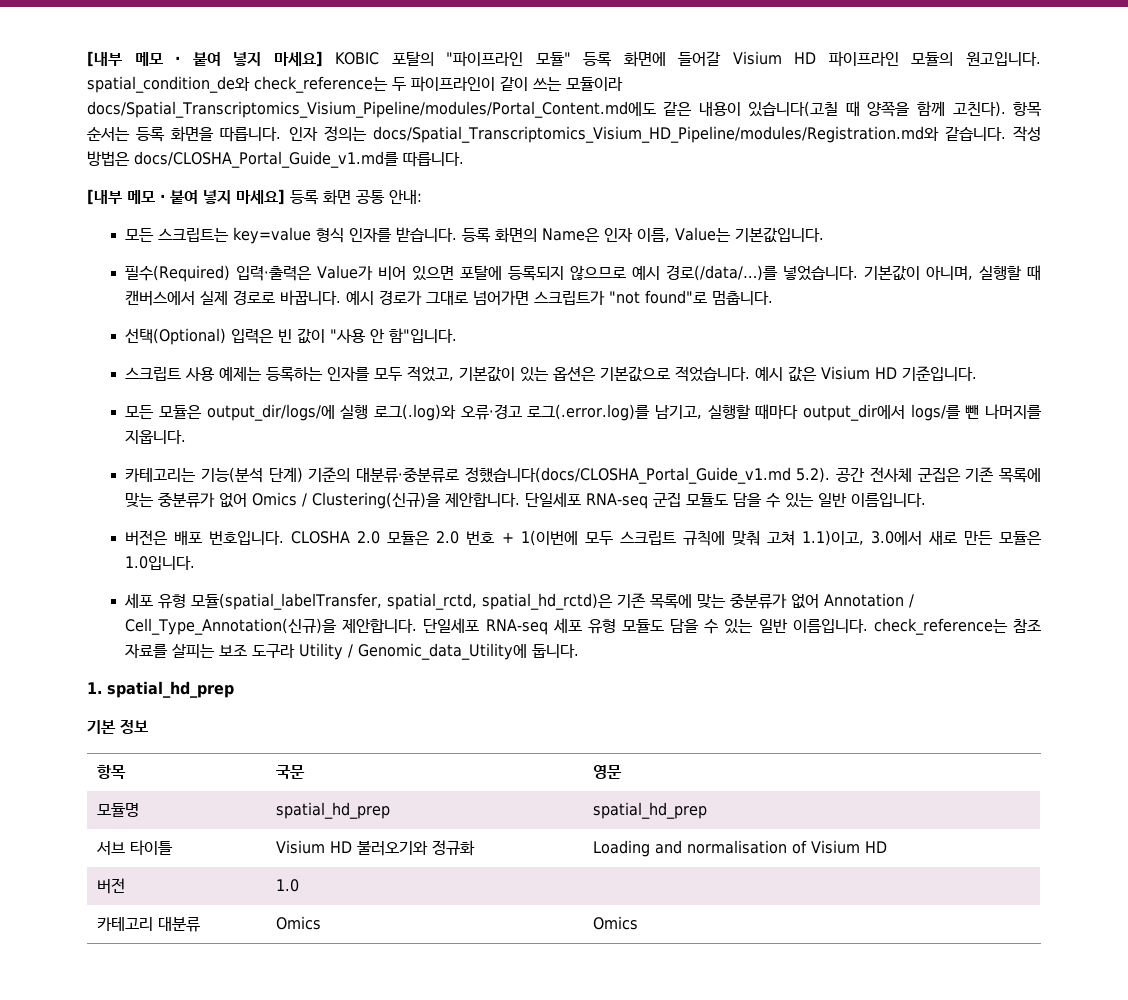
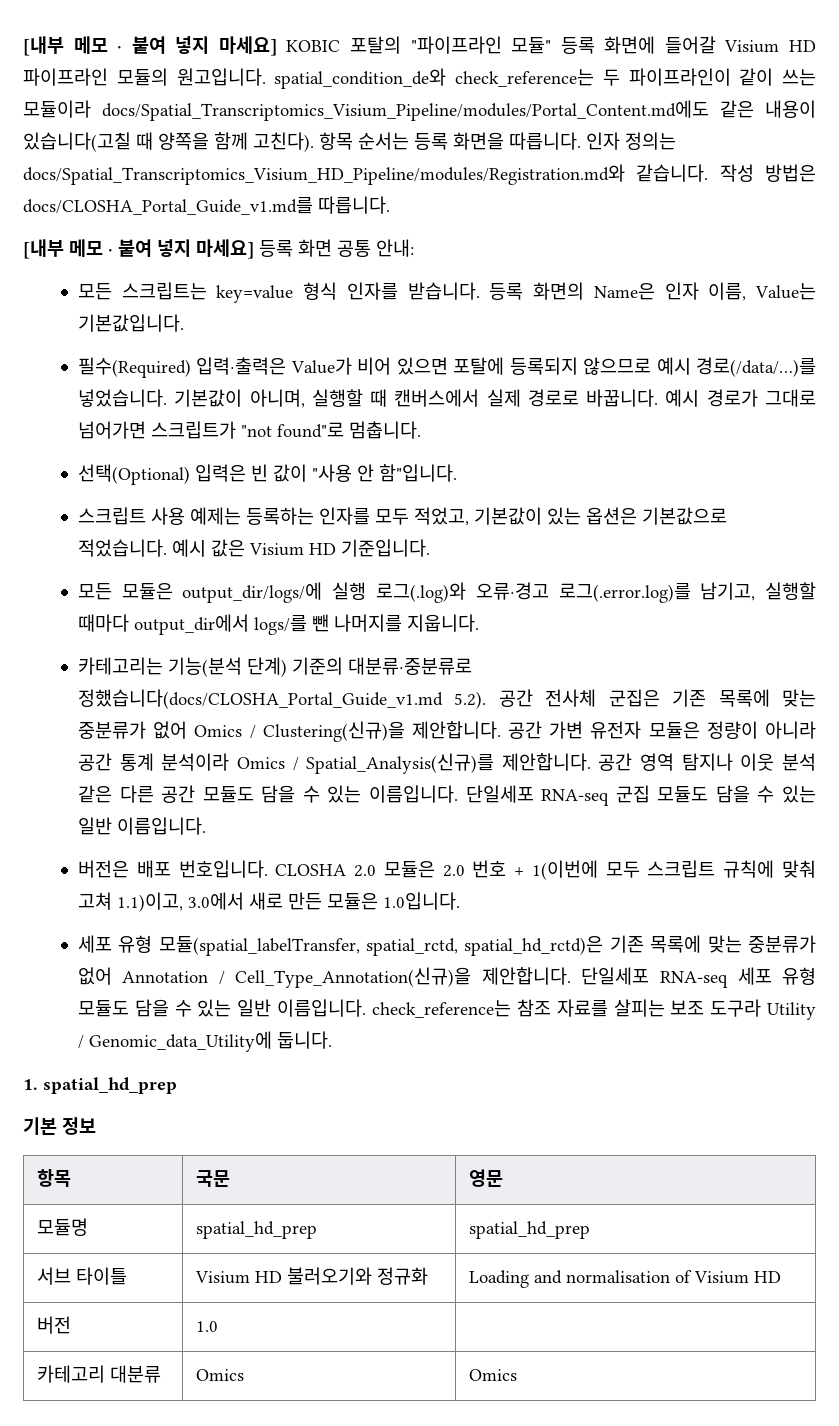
(521, 499) none -> [508,721,816,739] [77,753,817,774] [77,785,458,803] 공간 가변 유전자 모듈은 정량이 아니라 공간 통계 분석이라 Omics / Spatial_Analysis(신규)를 제안합니다. 공간 영역 탐지나 이웃 분석 같은 다른 공간 모듈도 담을 수 있는 이름입니다.

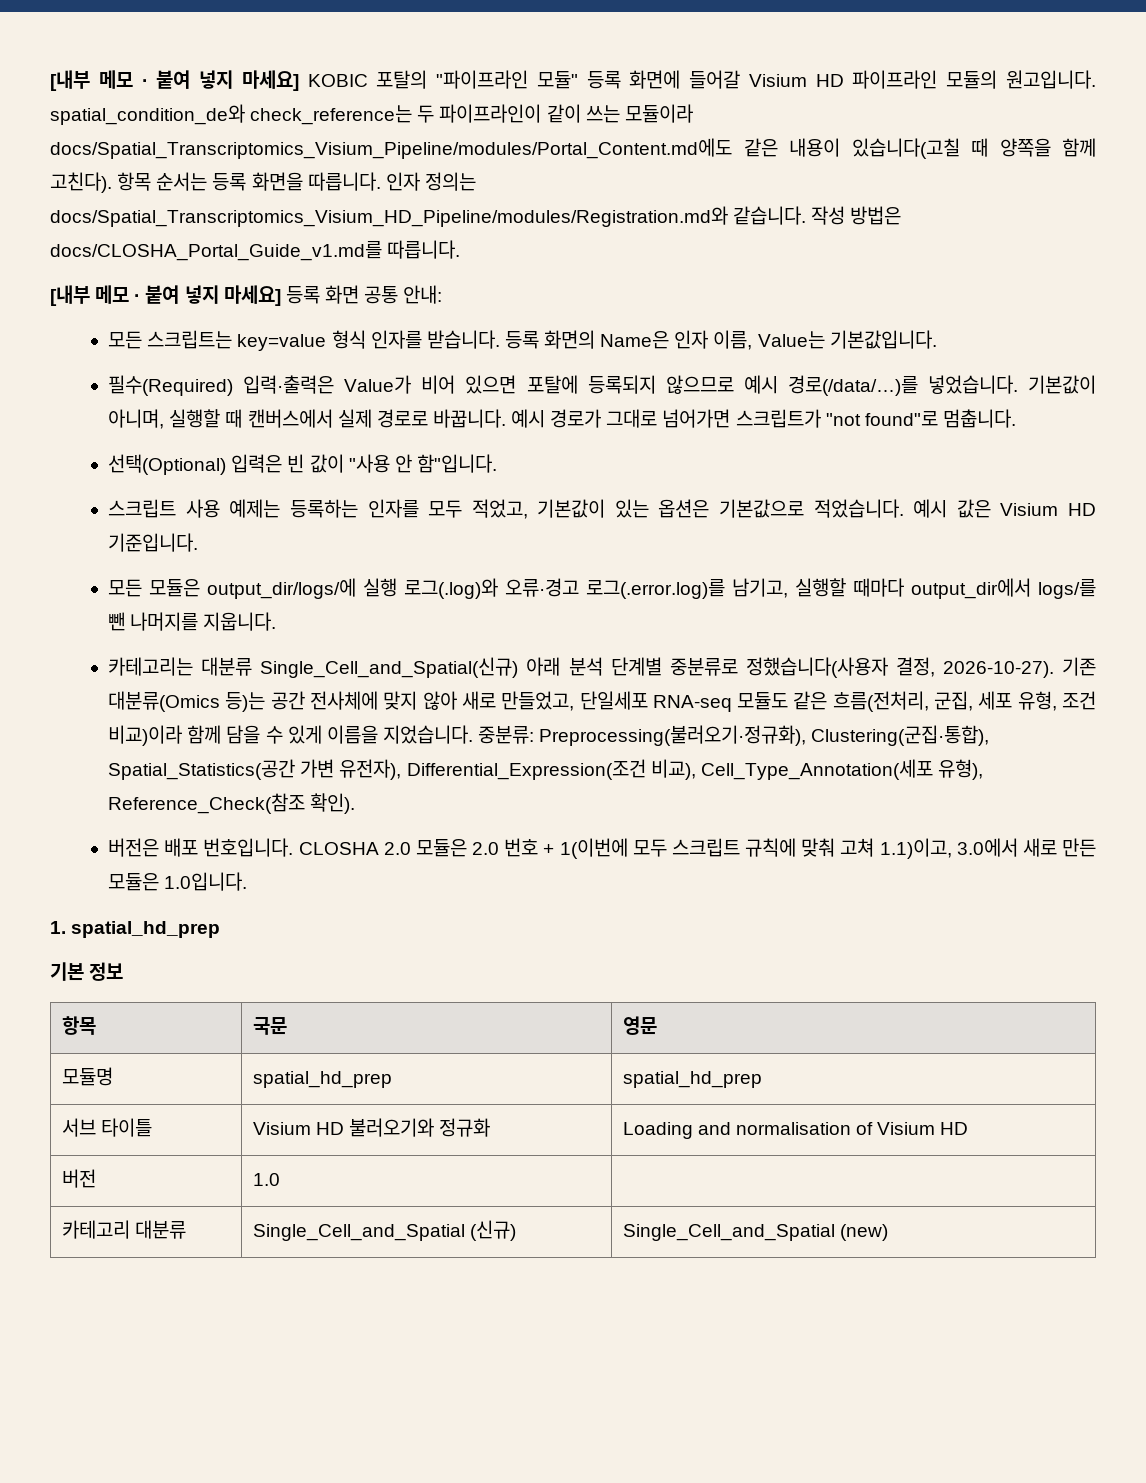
[167,657,472,677] [77,689,817,709] [77,721,816,742] [77,753,817,774] [77,785,816,806] [77,817,206,835] 기능(분석 단계) 기준의 대분류·중분류로 정했습니다(docs/CLOSHA_Portal_Guide_v1.md 5.2). 공간 전사체 군집은 기존 목록에 맞는 중분류가 없어 Omics / Clustering(신규)을 제안합니다. 공간 가변 유전자 모듈은 정량이 아니라 공간 통계 분석이라 Omics / Spatial_Analysis(신규)를 제안합니다. 공간 영역 탐지나 이웃 분석 같은 다른 공간 모듈도 담을 수 있는 이름입니다. 단일세포 RNA-seq 군집 모듈도 담을 수 있는 일반 이름입니다. -> [201,657,1096,678] [108,691,1097,712] [108,725,990,746] [108,759,983,780] [108,793,356,814] 대분류 Single_Cell_and_Spatial(신규) 아래 분석 단계별 중분류로 정했습니다(사용자 결정, 2026-10-27). 기존 대분류(Omics 등)는 공간 전사체에 맞지 않아 새로 만들었고, 단일세포 RNA-seq 모듈도 같은 흐름(전처리, 군집, 세포 유형, 조건 비교)이라 함께 담을 수 있게 이름을 지었습니다. 중분류: Preprocessing(불러오기·정규화), Clustering(군집·통합), Spatial_Statistics(공간 가변 유전자), Differential_Expression(조건 비교), Cell_Type_Annotation(세포 유형), Reference_Check(참조 확인).
[77,935,816,956] [77,967,816,988] [77,999,817,1020] [77,1031,332,1052] // 세포 유형 모듈(spatial_labelTransfer, spatial_rctd, spatial_hd_rctd)은 기존 목록에 맞는 중분류가 없어 Annotation / Cell_Type_Annotation(신규)을 제안합니다. 단일세포 RNA-seq 세포 유형 모듈도 담을 수 있는 일반 이름입니다. check_reference는 참조 자료를 살피는 보조 도구라 Utility / Genomic_data_Utility에 둡니다. -> (248, 881) none
[196,1369,245,1381] [469,1369,518,1381] Omics | Omics -> [252,1220,516,1241] [622,1224,888,1241] Single_Cell_and_Spatial (신규) | Single_Cell_and_Spatial (new)

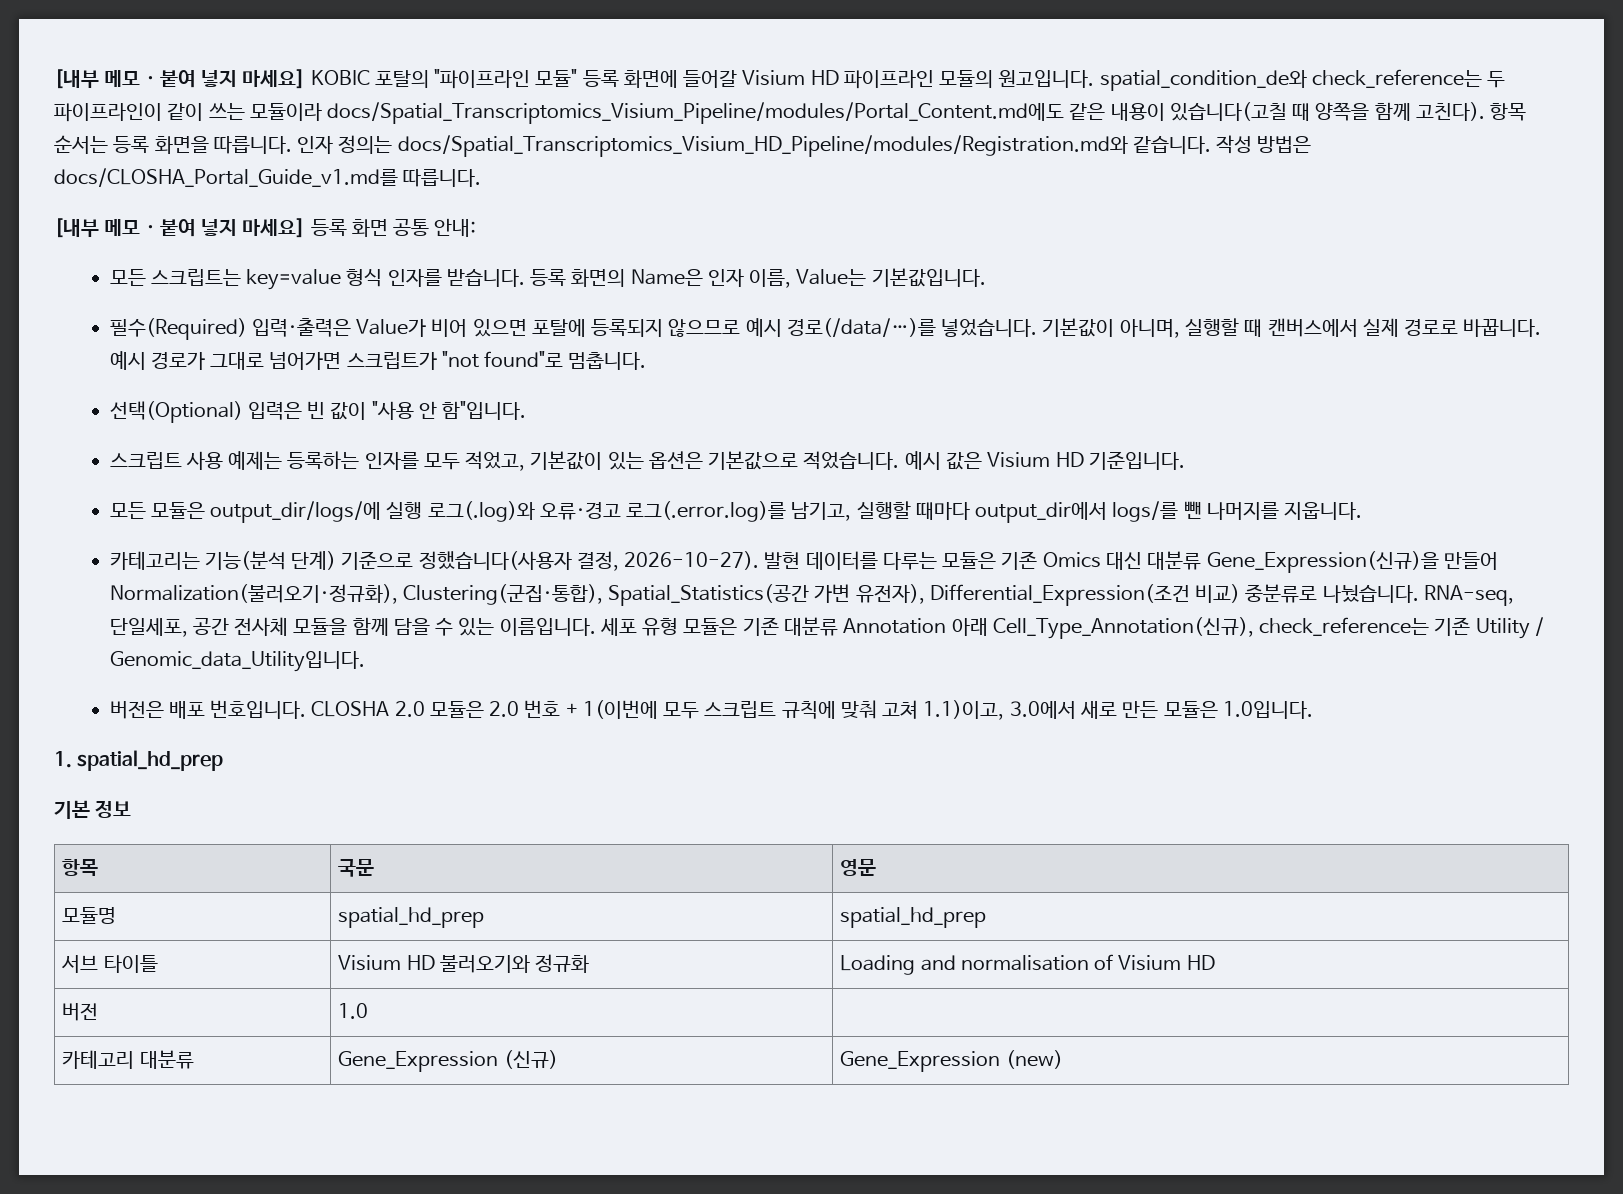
[201,657,1096,678] [108,691,1097,712] [108,725,807,746] 대분류 Single_Cell_and_Spatial(신규) 아래 분석 단계별 중분류로 정했습니다(사용자 결정, 2026-10-27). 기존 대분류(Omics 등)는 공간 전사체에 맞지 않아 새로 만들었고, 단일세포 RNA-seq 모듈도 같은 흐름(전처리, 군집, 세포 유형, 조건 비교)이라 함께 담을 수 있게 이름을 지었습니다. 중분류: Preprocessing(불러오기·정규화), -> [204,551,1498,573] [109,584,398,604] 기능(분석 단계) 기준으로 정했습니다(사용자 결정, 2026-10-27). 발현 데이터를 다루는 모듈은 기존 Omics 대신 대분류 Gene_Expression(신규)을 만들어 Normalization(불러오기·정규화),
[650,759,983,780] [108,793,356,814] 비교), Cell_Type_Annotation(세포 유형), Reference_Check(참조 확인). -> [1195,584,1514,606] [109,617,1544,639] [109,651,365,672] 비교) 중분류로 나눴습니다. RNA-seq, 단일세포, 공간 전사체 모듈을 함께 담을 수 있는 이름입니다. 세포 유형 모듈은 기존 대분류 Annotation 아래 Cell_Type_Annotation(신규), check_reference는 기존 Utility / Genomic_data_Utility입니다.
[252,1224,465,1241] Single_Cell_and_Spatial -> [338,1051,499,1072] Gene_Expression
[622,1224,835,1241] Single_Cell_and_Spatial -> [840,1051,1001,1072] Gene_Expression

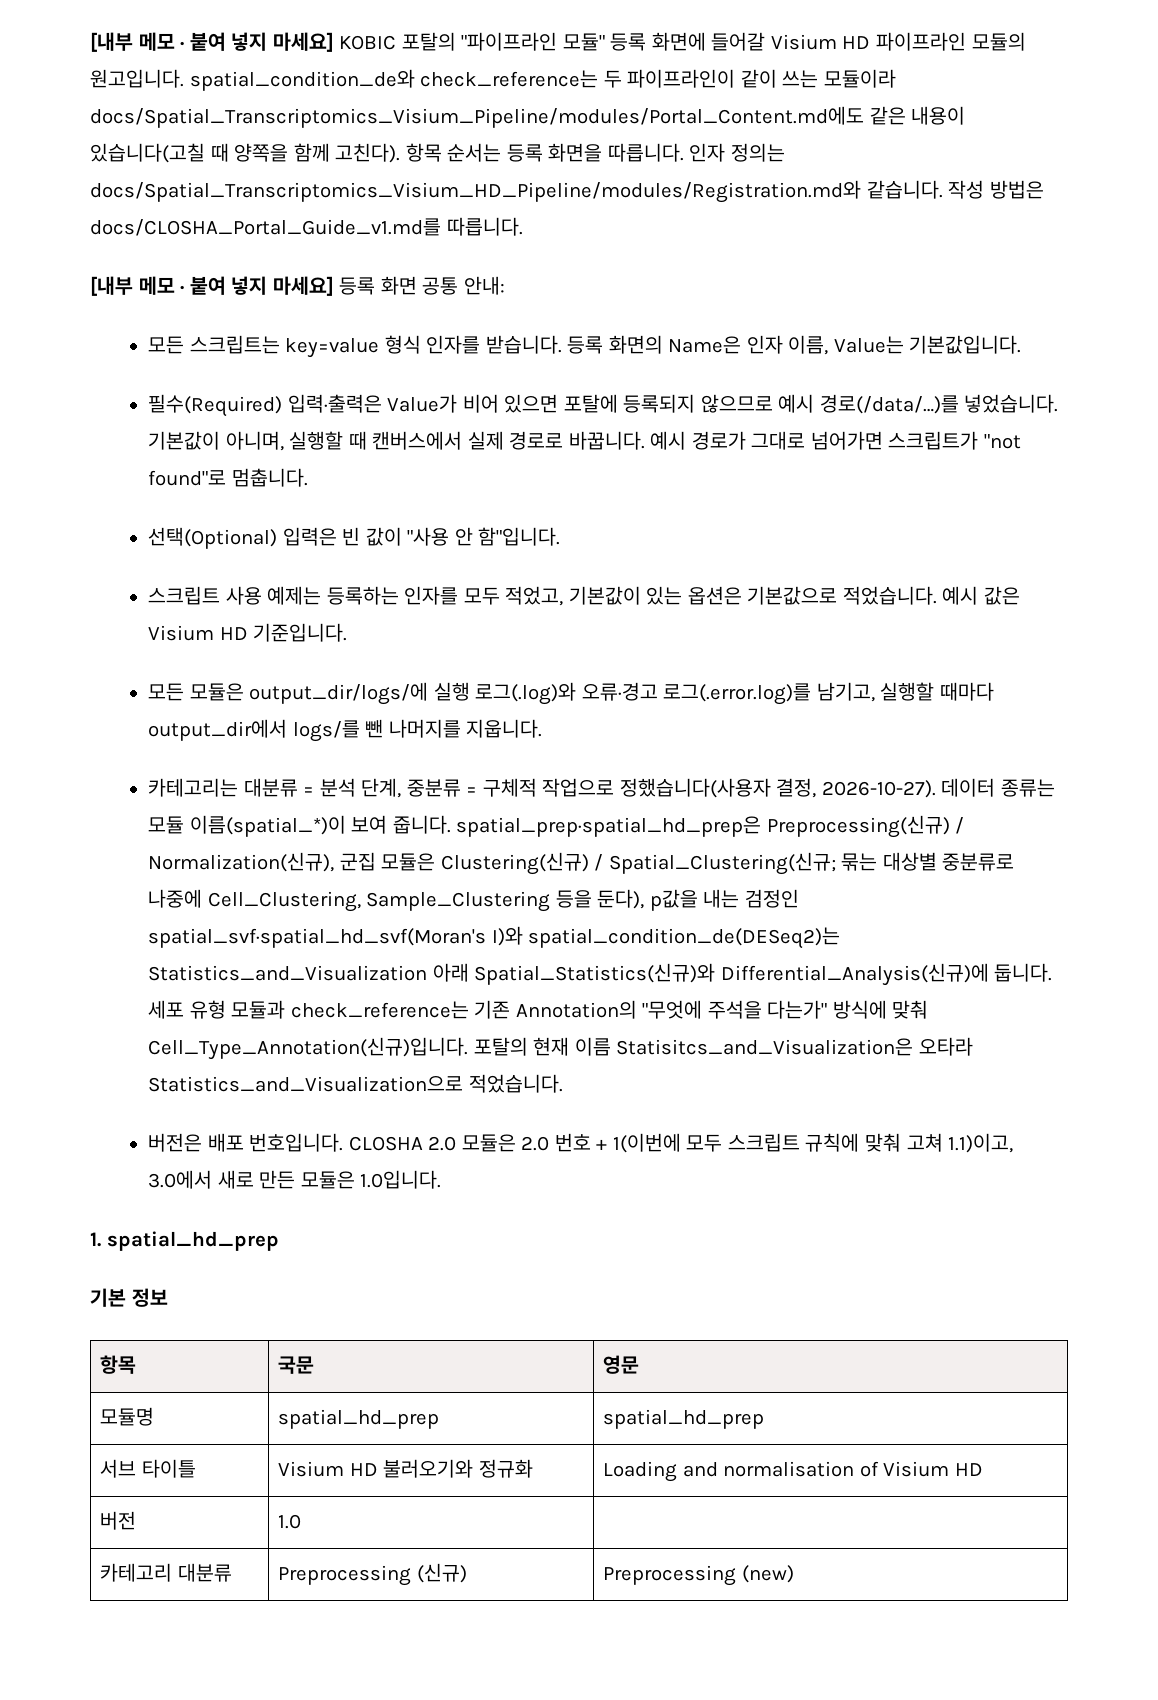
[204,551,1498,573] [109,584,1514,606] [109,617,1544,639] [109,651,365,672] 기능(분석 단계) 기준으로 정했습니다(사용자 결정, 2026-10-27). 발현 데이터를 다루는 모듈은 기존 Omics 대신 대분류 Gene_Expression(신규)을 만들어 Normalization(불러오기·정규화), Clustering(군집·통합), Spatial_Statistics(공간 가변 유전자), Differential_Expression(조건 비교) 중분류로 나눴습니다. RNA-seq, 단일세포, 공간 전사체 모듈을 함께 담을 수 있는 이름입니다. 세포 유형 모듈은 기존 대분류 Annotation 아래 Cell_Type_Annotation(신규), check_reference는 기존 Utility / Genomic_data_Utility입니다. -> [243,778,1055,798] [148,815,965,838] [148,852,1015,875] [148,889,799,912] [148,926,841,949] [148,963,1053,986] [148,1000,929,1019] [148,1037,973,1060] [148,1074,563,1093] 대분류 = 분석 단계, 중분류 = 구체적 작업으로 정했습니다(사용자 결정, 2026-10-27). 데이터 종류는 모듈 이름(spatial_*)이 보여 줍니다. spatial_prep·spatial_hd_prep은 Preprocessing(신규) / Normalization(신규), 군집 모듈은 Clustering(신규) / Spatial_Clustering(신규; 묶는 대상별 중분류로 나중에 Cell_Clustering, Sample_Clustering 등을 둔다), p값을 내는 검정인 spatial_svf·spatial_hd_svf(Moran's I)와 spatial_condition_de(DESeq2)는 Statistics_and_Visualization 아래 Spatial_Statistics(신규)와 Differential_Analysis(신규)에 둡니다. 세포 유형 모듈과 check_reference는 기존 Annotation의 "무엇에 주석을 다는가" 방식에 맞춰 Cell_Type_Annotation(신규)입니다. 포탈의 현재 이름 Statisitcs_and_Visualization은 오타라 Statistics_and_Visualization으로 적었습니다.
[338,1051,499,1072] Gene_Expression -> [278,1565,412,1586] Preprocessing
[840,1051,1001,1072] Gene_Expression -> [603,1565,737,1586] Preprocessing

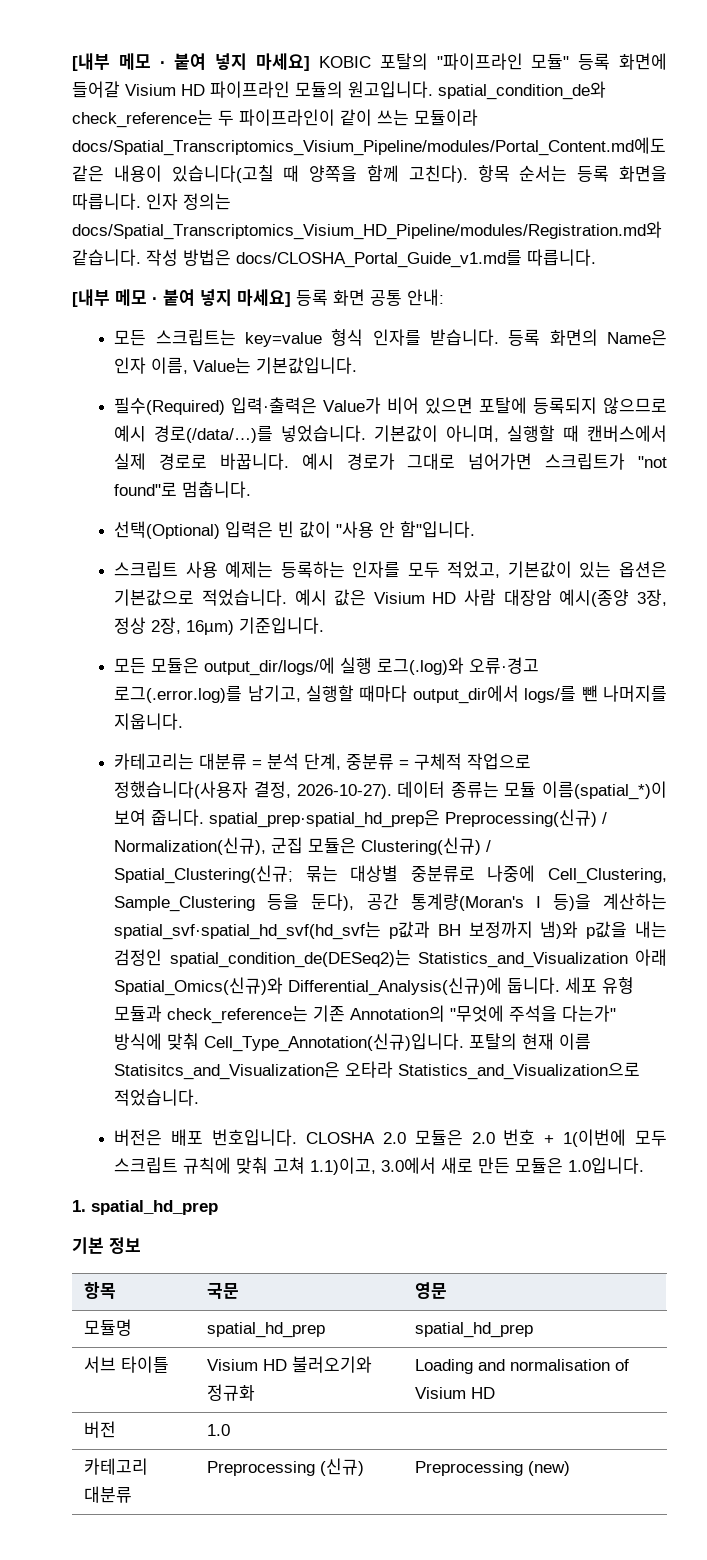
(248, 633) none -> [464,589,667,607] [114,617,235,635] 사람 대장암 예시(종양 3장, 정상 2장, 16µm)
(645, 899) none -> [366,893,667,911] [114,921,579,940] 공간 통계량(Moran's I 등)을 계산하는 spatial_svf·spatial_hd_svf(hd_svf는 p값과 BH 보정까지 냄)와
[148,926,523,948] spatial_svf·spatial_hd_svf(Moran's I)와 -> (163, 957) none
[474,963,716,985] Spatial_Statistics(신규)와 -> [114,977,284,996] Spatial_Omics(신규)와

